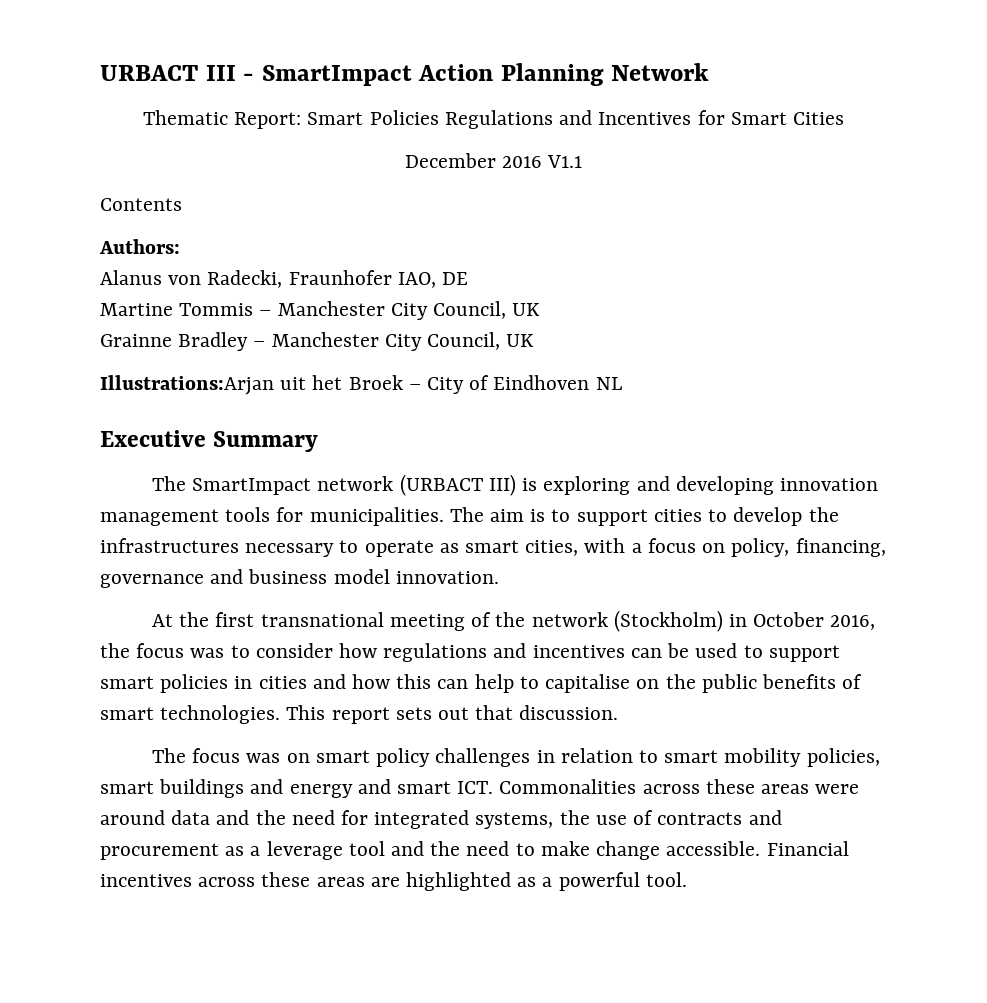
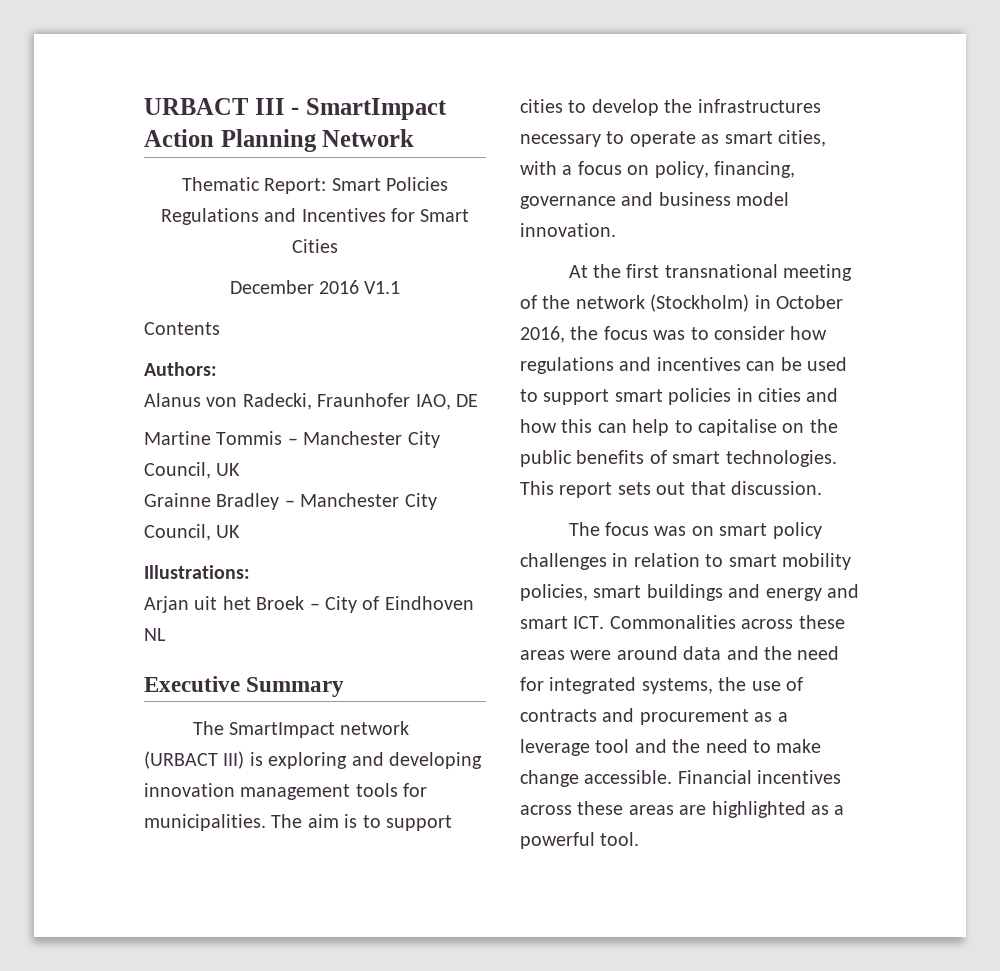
[100,375,274,395] Illustrations:Arjan -> [144,565,250,579] [144,596,189,613] Illustrations: // Arjan

